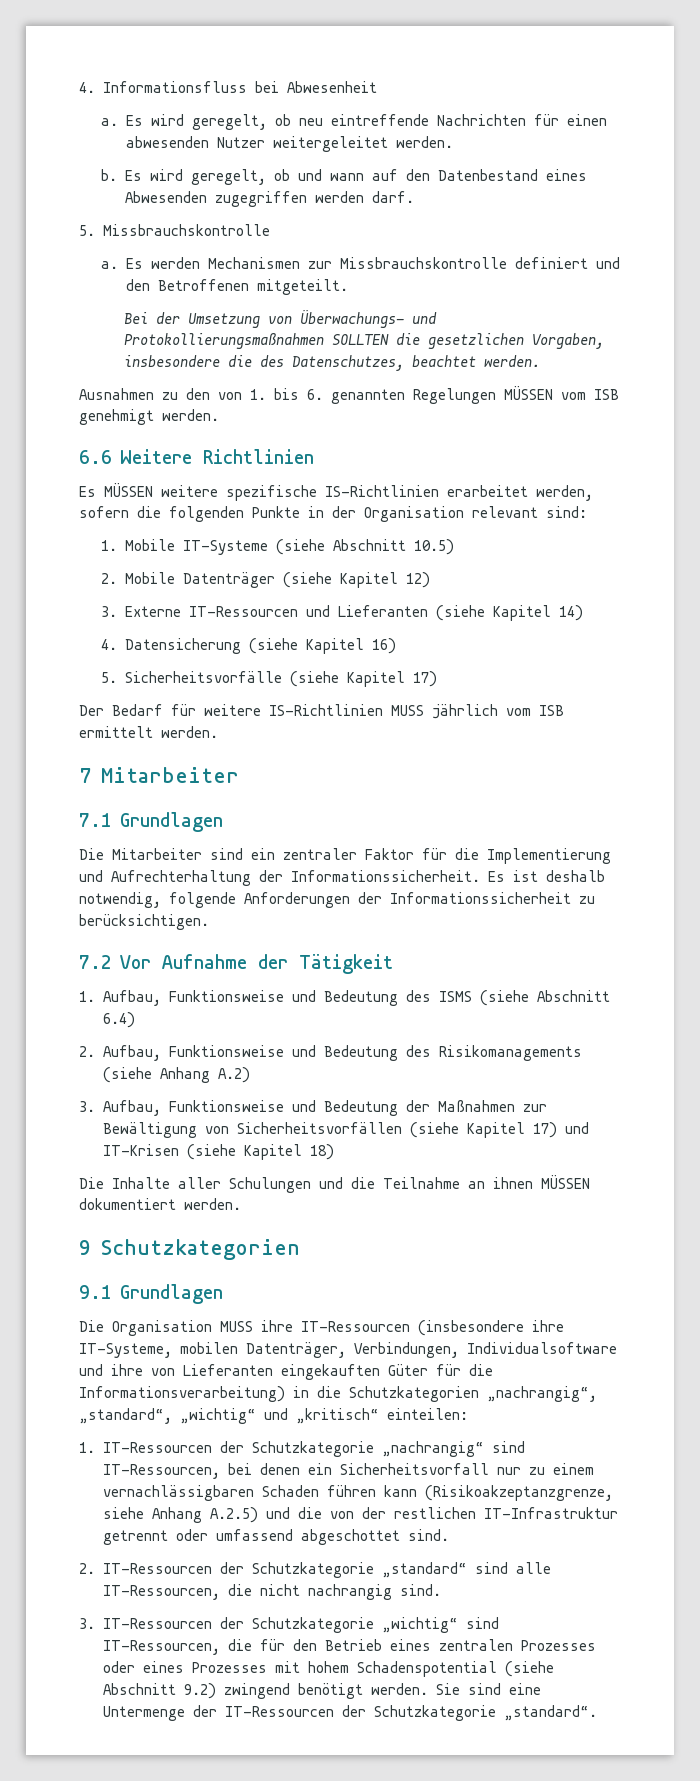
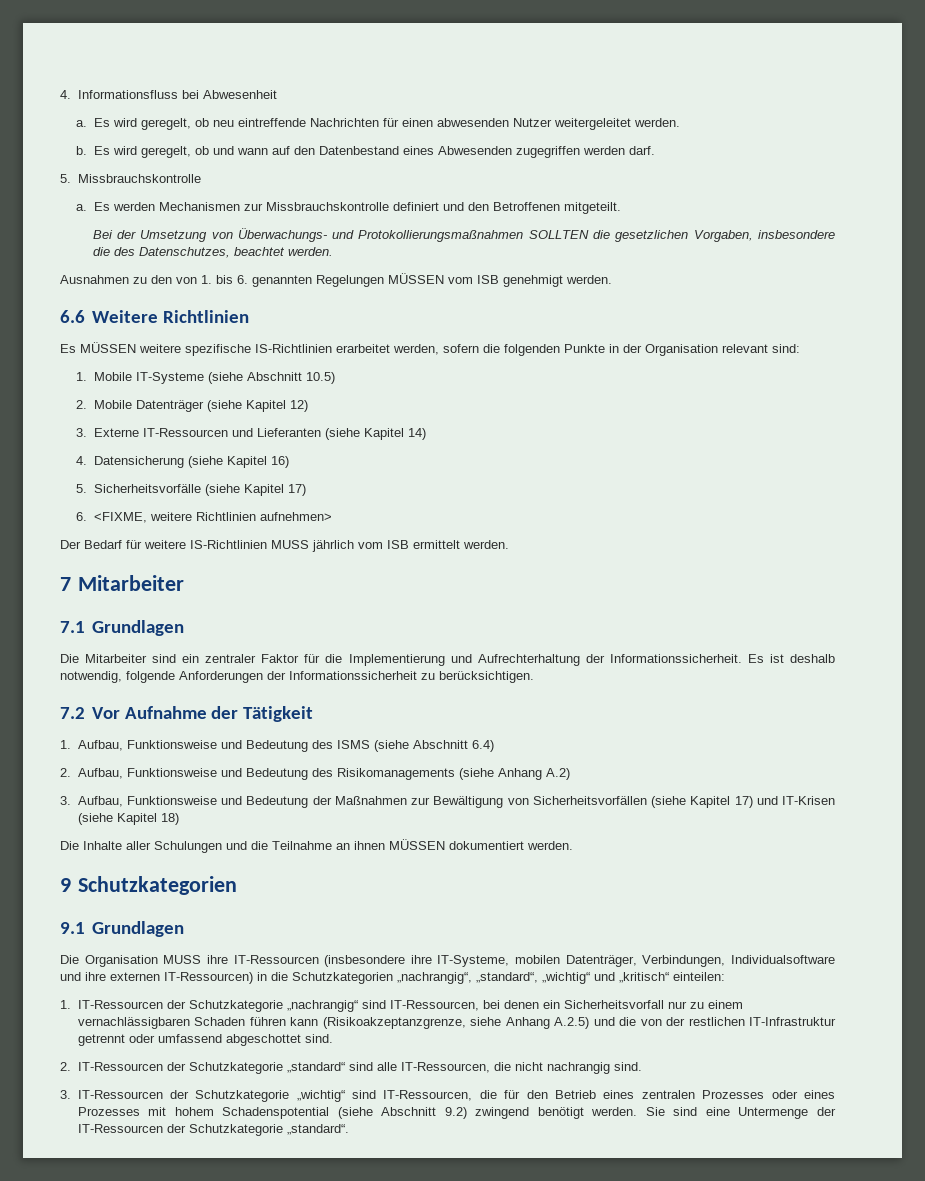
(437, 679) none -> [76,512,332,523] // 6. <FIXME, weitere Richtlinien aufnehmen>
[151,1364,493,1380] [79,1386,285,1402] von Lieferanten eingekauften Güter für die Informationsverarbeitung) -> [110,972,253,984] externen IT-Ressourcen)

